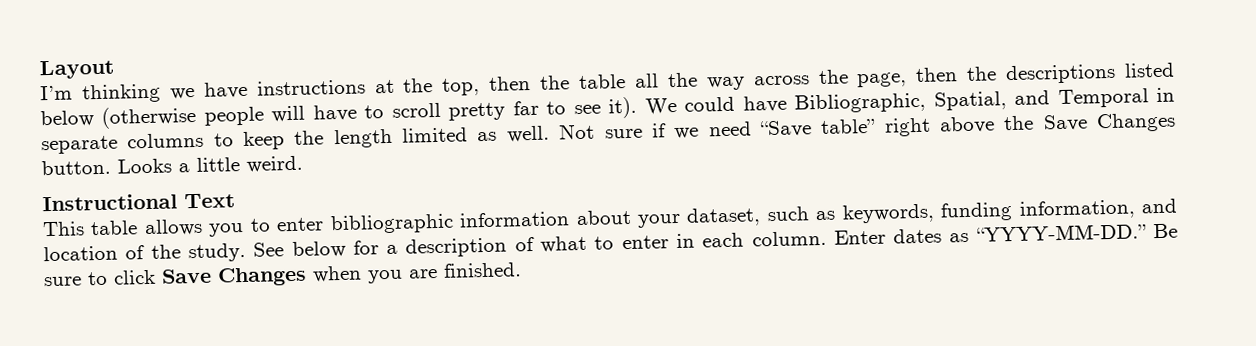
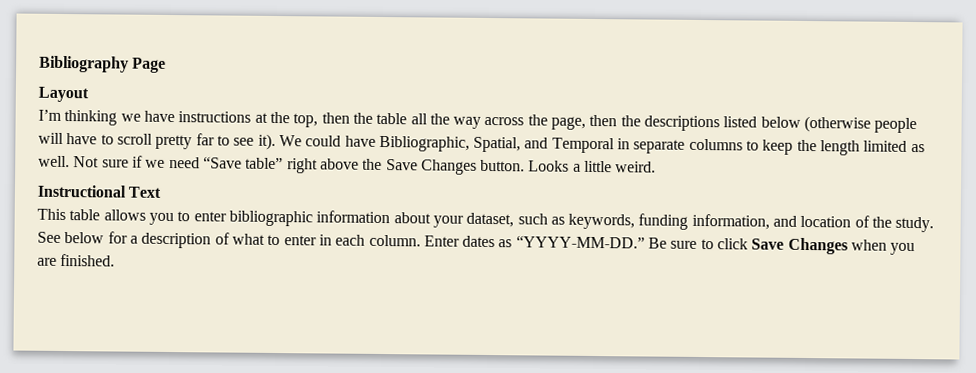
(39, 69) none -> [39,55,167,73] Bibliography Page //

